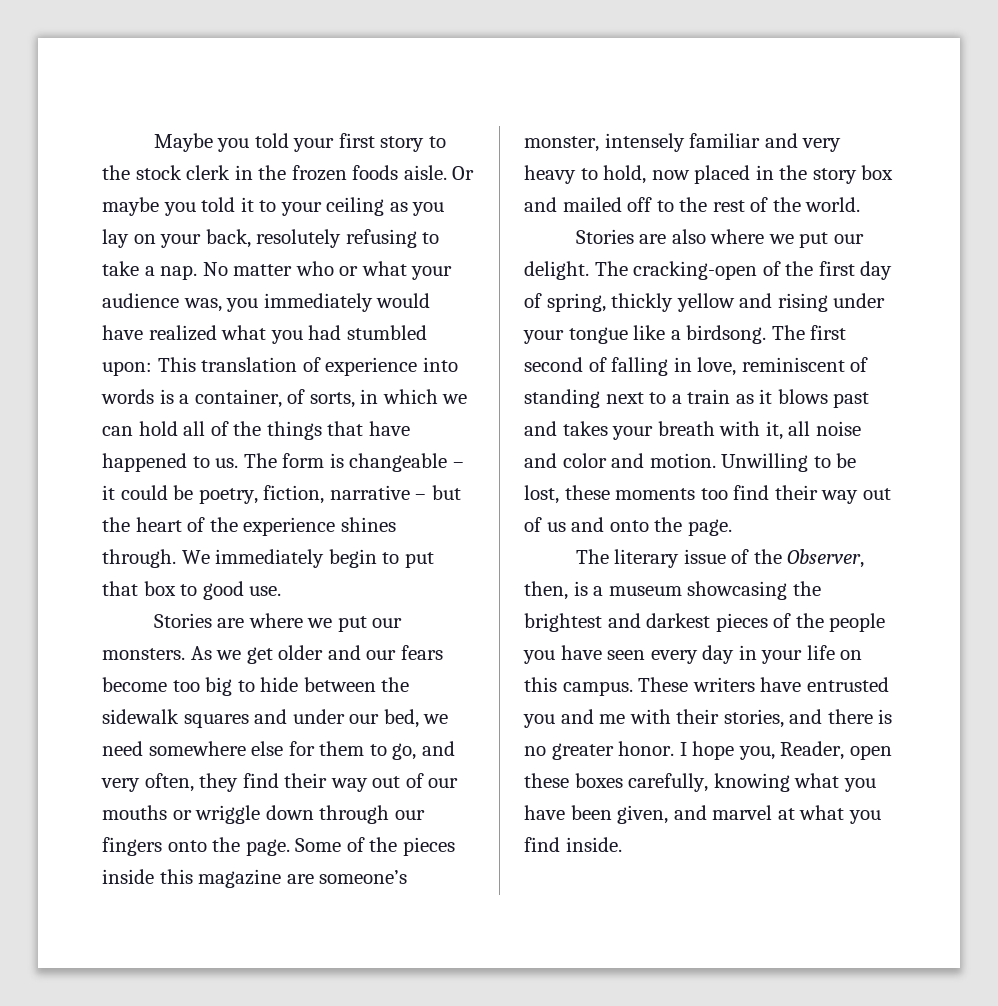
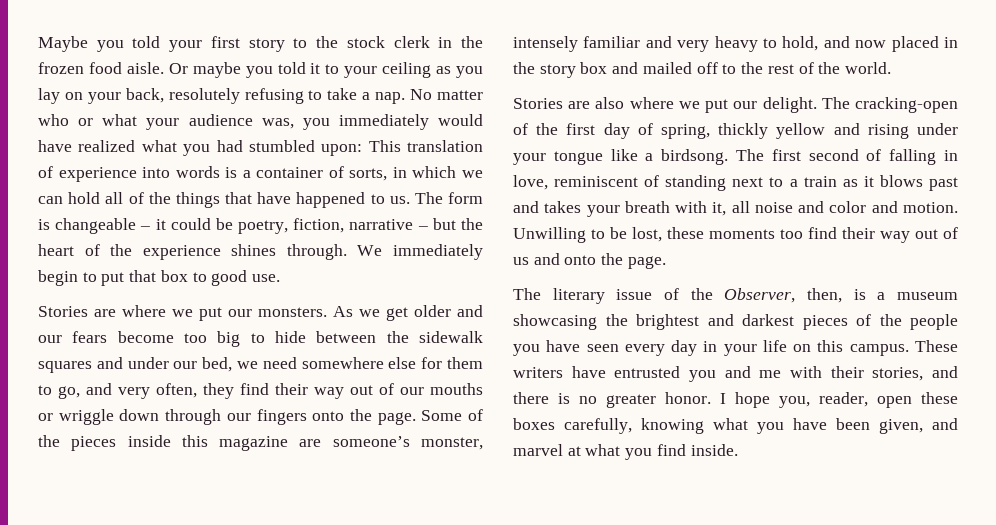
[352,165,399,180] foods -> [88,62,122,74] food
[194,389,282,408] container, -> [256,167,324,178] container
(647, 174) none -> [823,36,850,48] and
[780,741,845,760] Reader, -> [819,392,868,407] reader,

